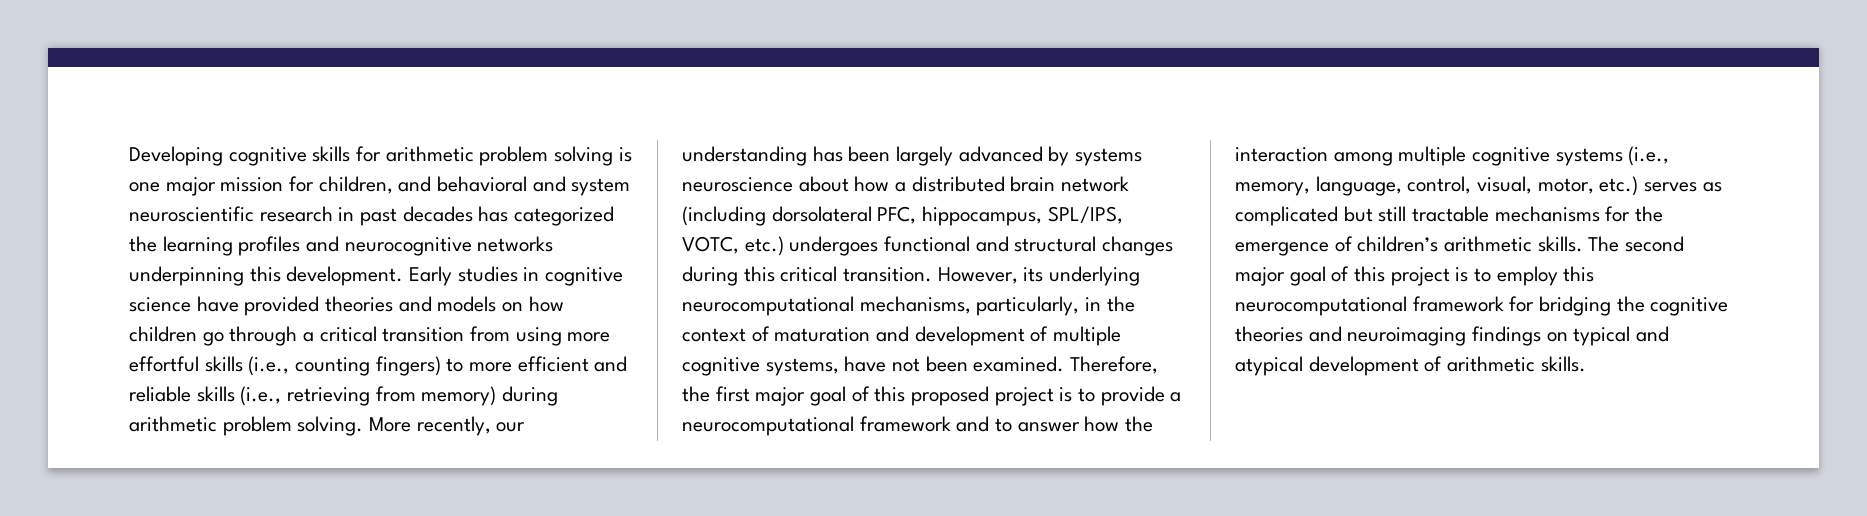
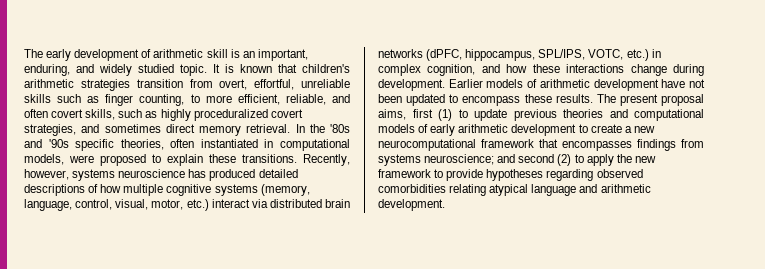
[129,146,632,166] [129,176,631,196] [129,206,615,226] [129,236,554,256] [129,266,624,286] [129,296,564,316] [129,326,611,346] [129,356,628,376] [129,386,559,406] [129,416,526,436] [682,146,1143,166] [682,176,1130,192] [682,206,1123,226] [682,236,1174,256] [682,266,1141,286] [682,296,1135,316] [682,326,1122,346] [682,356,1159,376] [682,386,1182,406] [682,416,1154,436] [1235,147,1393,166] Developing cognitive skills for arithmetic problem solving is one major mission for children, and behavioral and system neuroscientific research in past decades has categorized the learning profiles and neurocognitive networks underpinning this development. Early studies in cognitive science have provided theories and models on how children go through a critical transition from using more effortful skills (i.e., counting fingers) to more efficient and reliable skills (i.e., retrieving from memory) during arithmetic problem solving. More recently, our understanding has been largely advanced by systems neuroscience about how a distributed brain network (including dorsolateral PFC, hippocampus, SPL/IPS, VOTC, etc.) undergoes functional and structural changes during this critical transition. However, its underlying neurocomputational mechanisms, particularly, in the context of maturation and development of multiple cognitive systems, have not been examined. Therefore, the first major goal of this proposed project is to provide a neurocomputational framework and to answer how the interaction among -> [24,49,308,61] [24,64,350,76] [24,79,351,91] [24,94,350,106] [24,109,303,121] [24,124,350,136] [24,139,350,151] [24,154,350,166] [24,169,298,181] [24,184,122,196] The early development of arithmetic skill is an important, enduring, and widely studied topic. It is known that children's arithmetic strategies transition from overt, effortful, unreliable skills such as finger counting, to more efficient, reliable, and often covert skills, such as highly proceduralized covert strategies, and sometimes direct memory retrieval. In the '80s and '90s specific theories, often instantiated in computational models, were proposed to explain these transitions. Recently, however, systems neuroscience has produced detailed descriptions of how
[1628,146,1670,166] [1235,182,1310,196] (i.e., memory, -> [260,184,310,196] (memory,
[1644,182,1722,192] [1235,206,1664,226] [1235,236,1685,256] [1235,266,1595,286] [1235,296,1729,316] [1235,326,1670,346] [1235,356,1586,376] serves as complicated but still tractable mechanisms for the emergence of children’s arithmetic skills. The second major goal of this project is to employ this neurocomputational framework for bridging the cognitive theories and neuroimaging findings on typical and atypical development of arithmetic skills. -> [211,199,350,208] [378,49,661,61] [378,64,704,76] [378,79,705,91] [378,94,704,106] [378,109,704,121] [378,124,655,136] [378,139,704,151] [378,154,656,166] [378,169,643,181] [378,184,651,196] [378,199,445,211] interact via distributed brain networks (dPFC, hippocampus, SPL/IPS, VOTC, etc.) in complex cognition, and how these interactions change during development. Earlier models of arithmetic development have not been updated to encompass these results. The present proposal aims, first (1) to update previous theories and computational models of early arithmetic development to create a new neurocomputational framework that encompasses findings from systems neuroscience; and second (2) to apply the new framework to provide hypotheses regarding observed comorbidities relating atypical language and arithmetic development.

